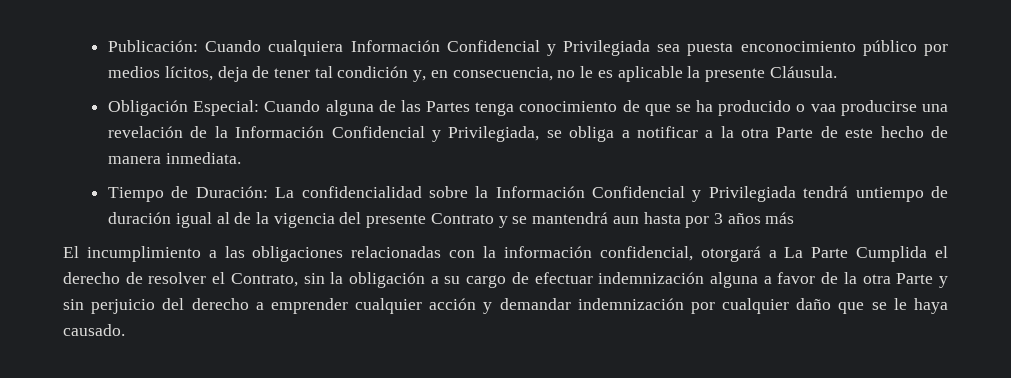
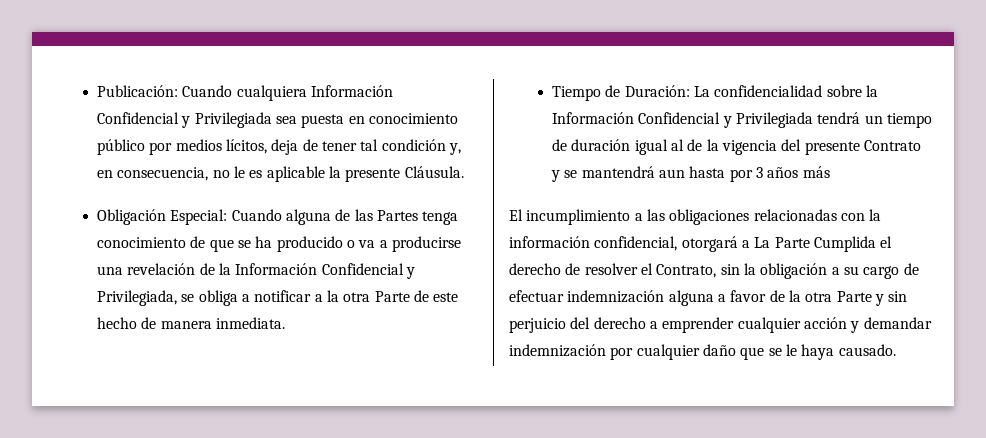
[740,41,856,52] enconocimiento -> [348,113,458,124] en conocimiento
[810,104,836,112] vaa -> [358,240,388,248] va a
[855,187,924,202] untiempo -> [864,113,932,128] un tiempo

